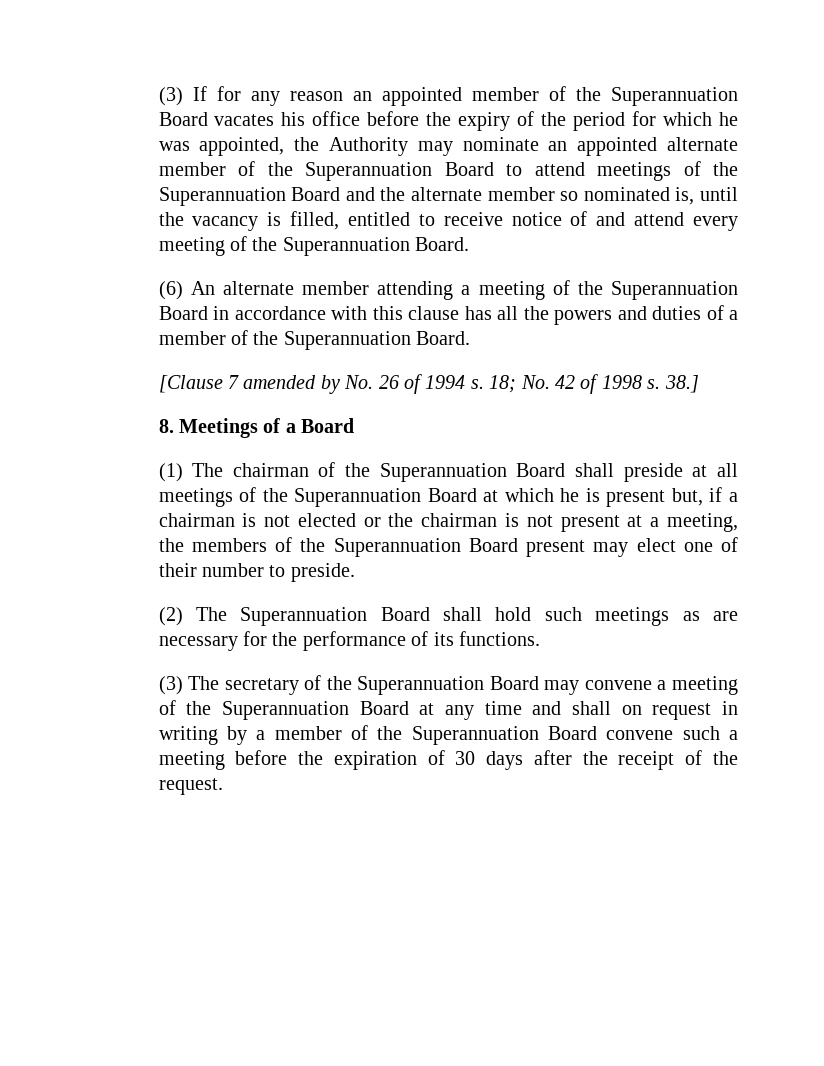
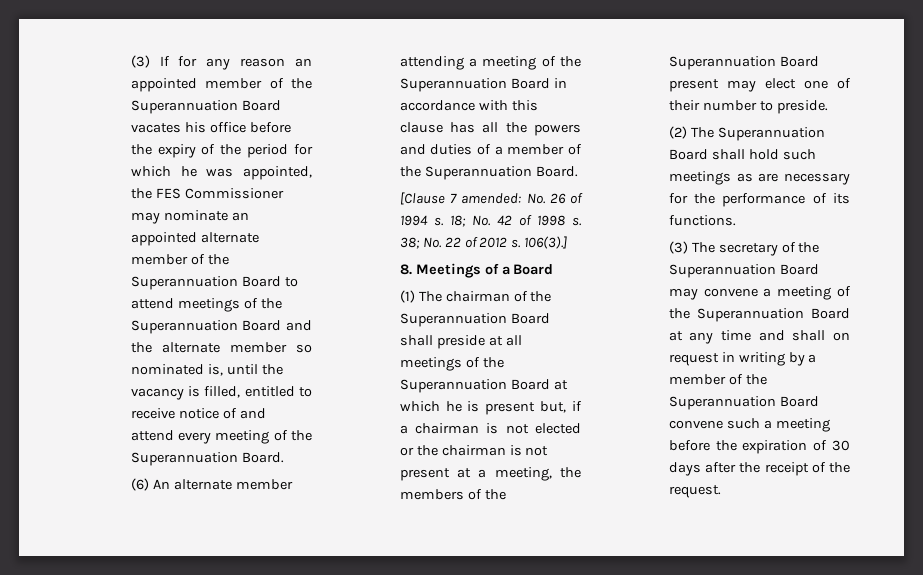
[328,137,408,156] Authority -> [155,188,284,199] FES Commissioner
[243,375,340,394] amended by -> [461,193,522,204] amended:
[664,375,699,393] 38.] -> [399,236,568,249] 38; No. 22 of 2012 s. 106(3).]

